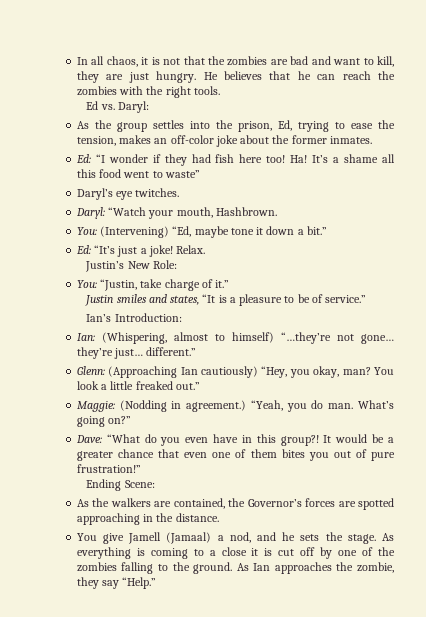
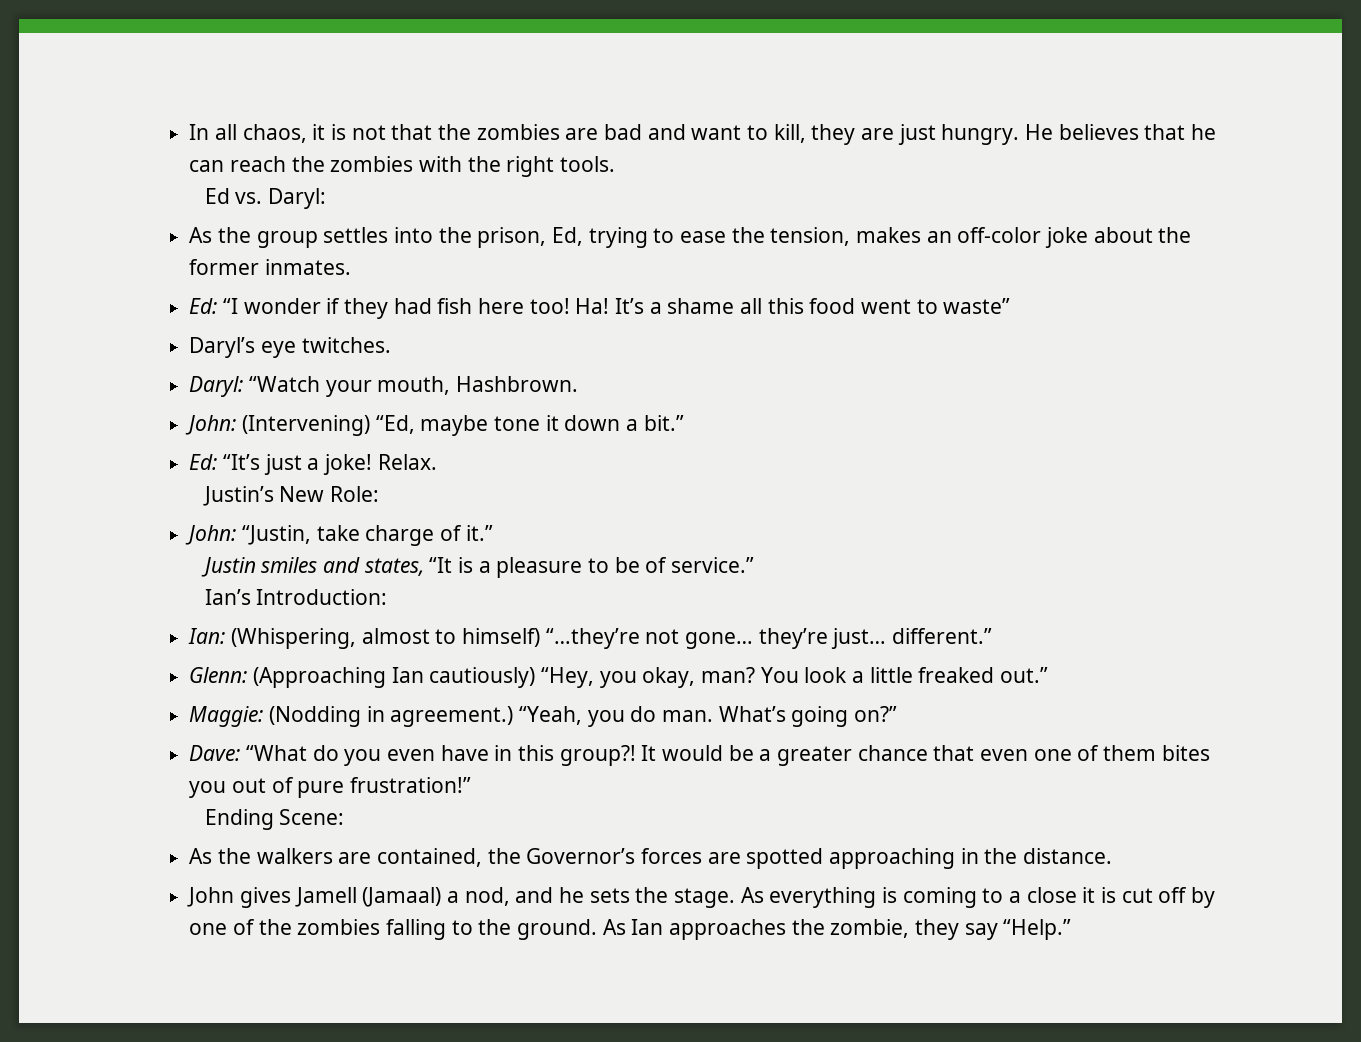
[76,227,97,235] You: -> [185,415,237,435] John:
[76,280,97,288] You: -> [185,525,237,545] John:
[76,533,125,544] You give -> [187,887,292,908] John gives

